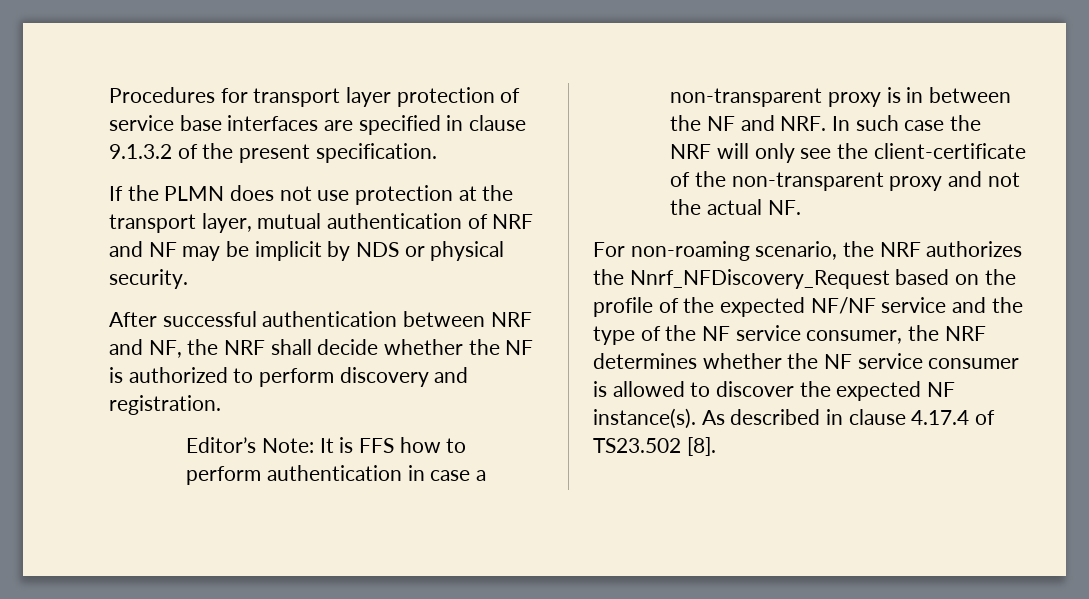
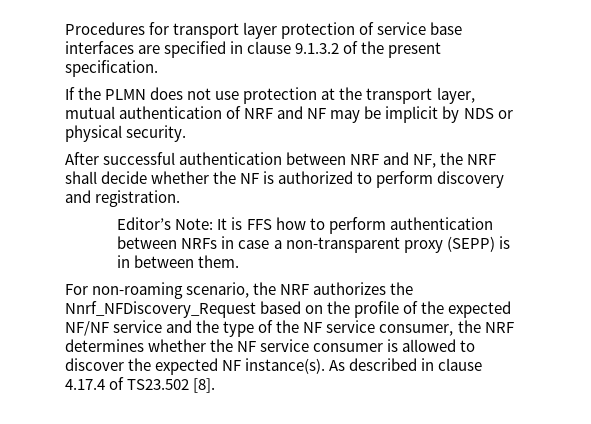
(402, 473) none -> [117,236,218,249] between NRFs
(881, 99) none -> [446,236,495,252] (SEPP)
[670,115,982,131] [670,143,1026,163] [670,171,1020,191] [670,199,801,215] the NF and NRF. In such case the NRF will only see the client-certificate of the non-transparent proxy and not the actual NF. -> [198,255,240,268] them.

